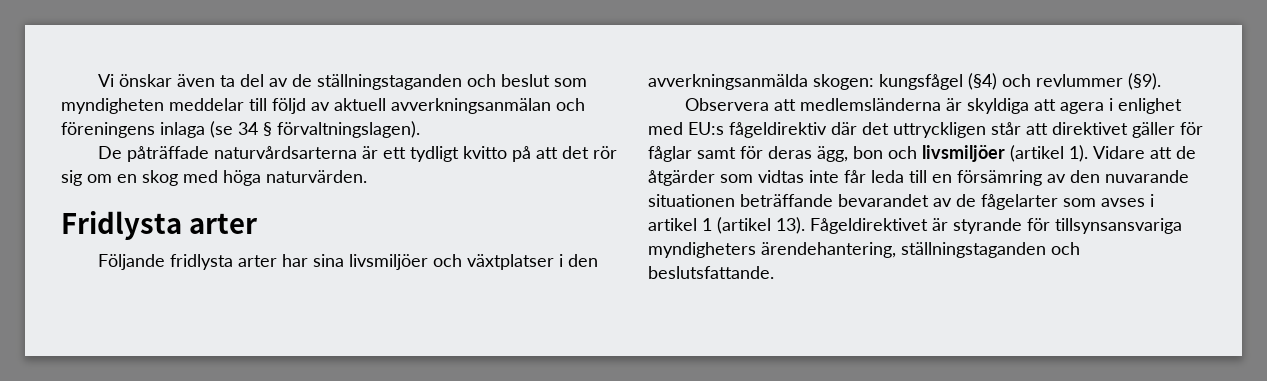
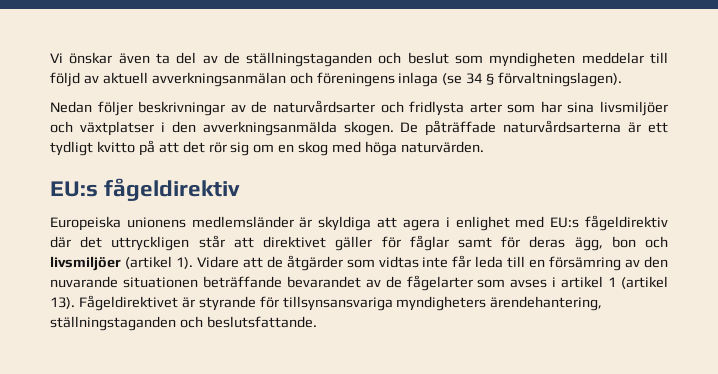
(420, 129) none -> [50,100,668,116] [50,121,394,136] Nedan följer beskrivningar av de naturvårdsarter och fridlysta arter som har sina livsmiljöer och växtplatser i den avverkningsanmälda skogen.
[61,211,259,240] [97,254,598,270] [648,73,1161,90] [684,98,941,111] Fridlysta arter // Följande fridlysta arter har sina livsmiljöer och växtplatser i den avverkningsanmälda skogen: kungsfågel (§4) och revlummer (§9). // Observera att medlemsländerna -> [50,178,241,201] [50,216,294,231] EU:s fågeldirektiv // Europeiska unionens medlemsländer

